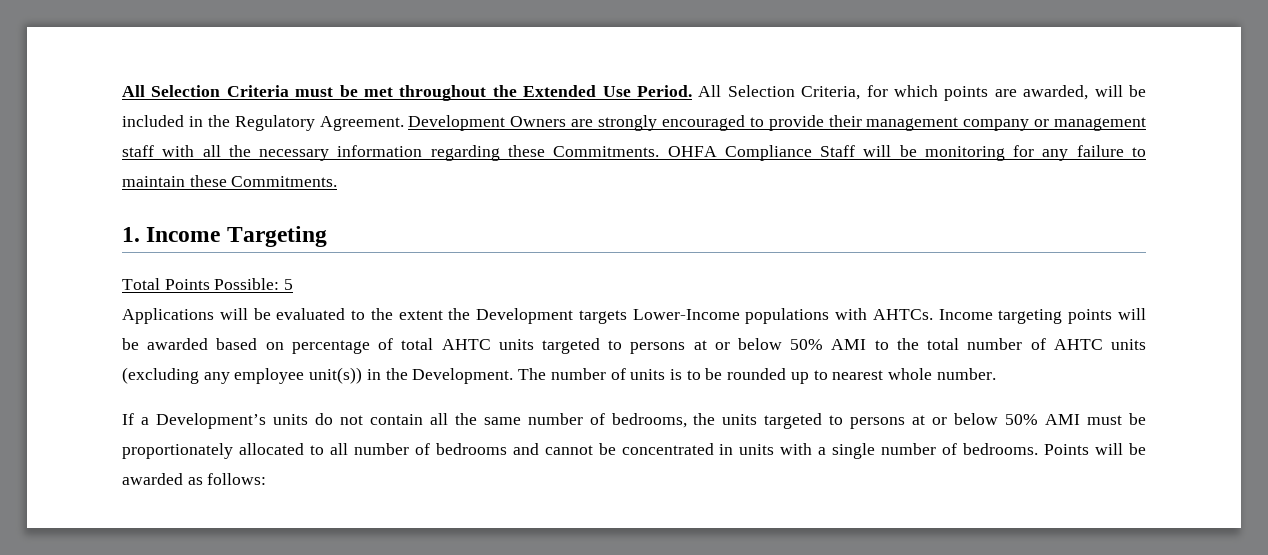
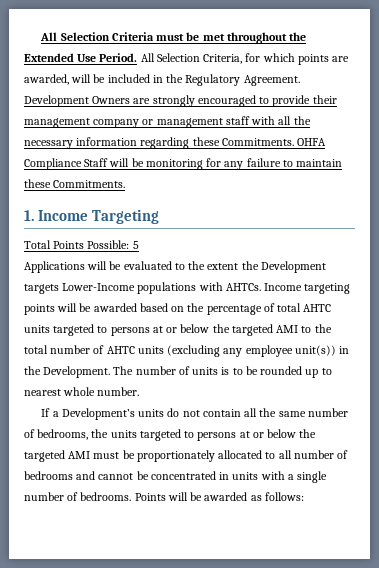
(284, 346) none -> [187,303,205,312] the
[790,339,824,350] 50% -> [212,324,273,336] the targeted
[1005,414,1039,425] 50% -> [299,429,317,438] [24,450,65,462] the targeted

